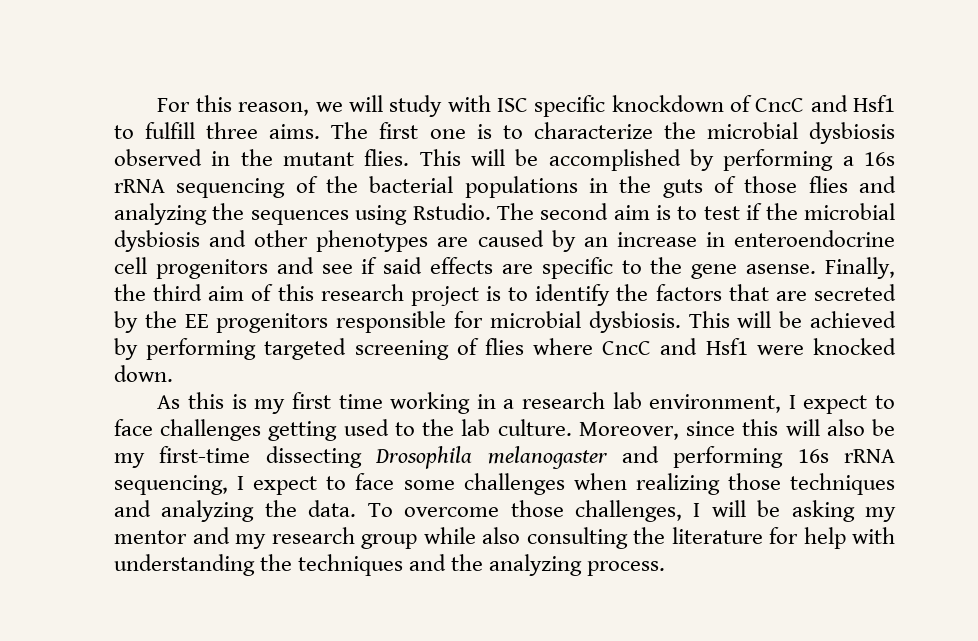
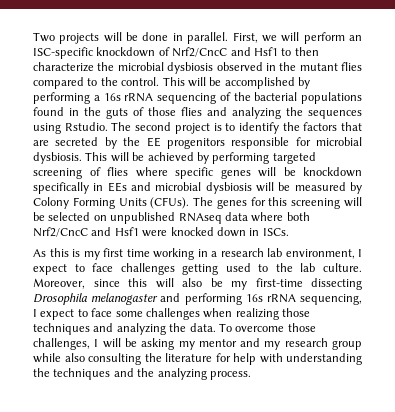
[157,95,606,117] For this reason, we will study with ISC specific -> [33,32,363,44] [33,47,93,59] Two projects will be done in parallel. First, we will perform an ISC-specific
[755,98,805,112] CncC -> [172,47,228,57] Nrf2/CncC
[145,122,523,139] fulfill three aims. The first one is to -> [294,47,319,56] then
[364,149,410,166] flies. -> [341,62,362,71] [33,77,160,89] flies compared to the control.
(578, 187) none -> [33,107,64,116] found
[613,203,895,220] [114,230,896,252] [114,257,895,279] [114,284,404,301] aim is to test if the microbial dysbiosis and other phenotypes are caused by an increase in enteroendocrine cell progenitors and see if said effects are specific to the gene asense. Finally, the third aim of this research -> (172, 126) none
[602,341,652,355] CncC -> [175,167,362,179] [33,182,362,194] [33,197,362,209] [33,212,310,224] [33,227,88,237] specific genes will be knockdown specifically in EEs and microbial dysbiosis will be measured by Colony Forming Units (CFUs). The genes for this screening will be selected on unpublished RNAseq data where both Nrf2/CncC
[114,365,173,382] down. -> [216,227,289,237] down in ISCs.

